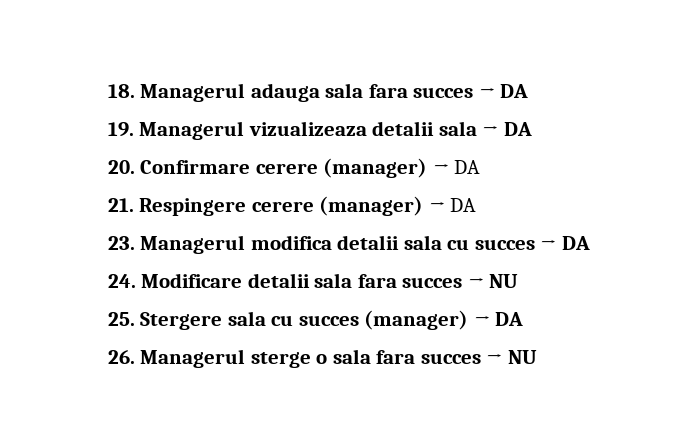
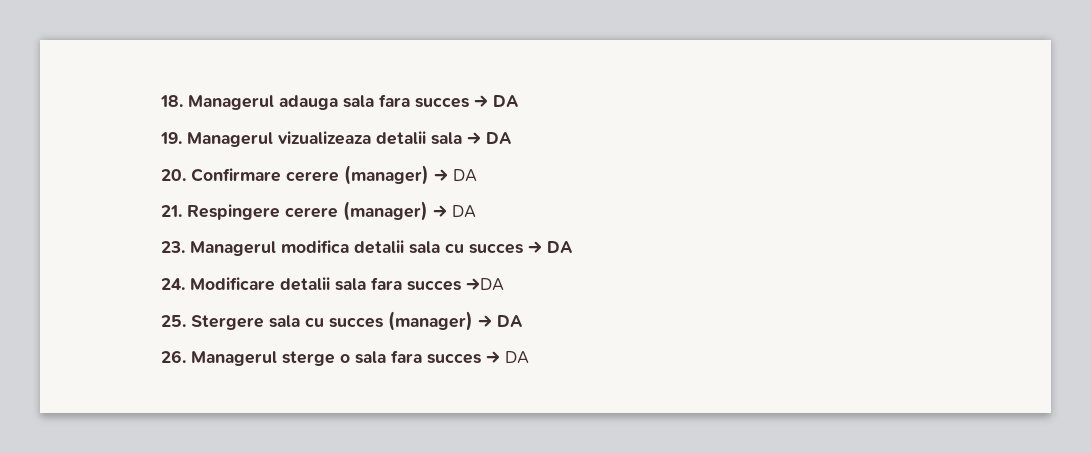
[467,274,519,288] → NU -> [465,278,504,291] →DA
[507,350,537,364] NU -> [504,351,529,364] DA

